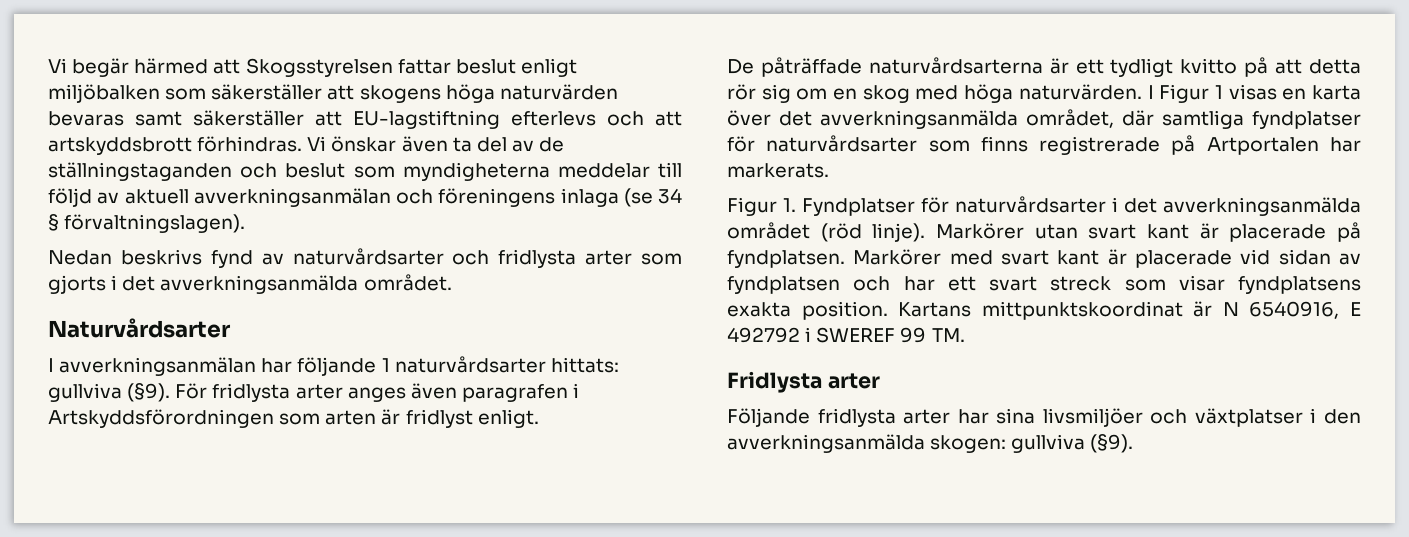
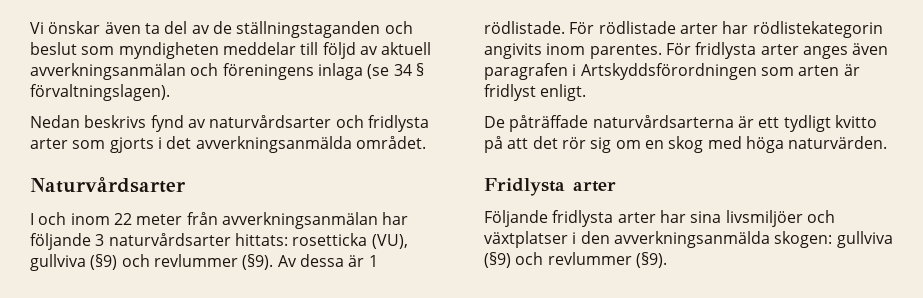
[48,58,577,77] [48,84,618,103] [48,110,682,129] [48,136,327,155] Vi begär härmed att Skogsstyrelsen fattar beslut enligt miljöbalken som säkerställer att skogens höga naturvärden bevaras samt säkerställer att EU-lagstiftning efterlevs och att artskyddsbrott förhindras. Vi -> [30,22,44,34] Vi
[402,162,550,181] myndigheterna -> [118,42,219,59] myndigheten
(54, 365) none -> [38,212,218,225] och inom 22 meter från
[381,358,390,372] 1 -> [95,234,105,246] 3
[48,383,171,402] gullviva (§9). -> [292,233,408,249] [30,254,378,271] [484,21,883,38] [484,43,662,59] rosetticka (VU), gullviva (§9) och revlummer (§9). Av dessa är 1 rödlistade. För rödlistade arter har rödlistekategorin angivits inom parentes.
[1309,59,1361,74] detta -> [532,136,558,149] det
[1147,84,1361,103] [727,109,1361,129] [727,135,1361,155] [727,163,829,178] [727,196,1361,216] [727,222,1361,242] [727,249,1361,268] [727,275,1361,294] [727,301,1361,320] [727,327,965,343] I Figur 1 visas en karta över det avverkningsanmälda området, där samtliga fyndplatser för naturvårdsarter som finns registrerade på Artportalen har markerats. // Figur 1. Fyndplatser för naturvårdsarter i det avverkningsanmälda området (röd linje). Markörer utan svart kant är placerade på fyndplatsen. Markörer med svart kant är placerade vid sidan av fyndplatsen och har ett svart streck som visar fyndplatsens exakta position. Kartans mittpunktskoordinat är N 6540916, E 492792 i SWEREF 99 TM. -> (888, 142) none
(1086, 443) none -> [484,252,632,268] (§9) och revlummer

